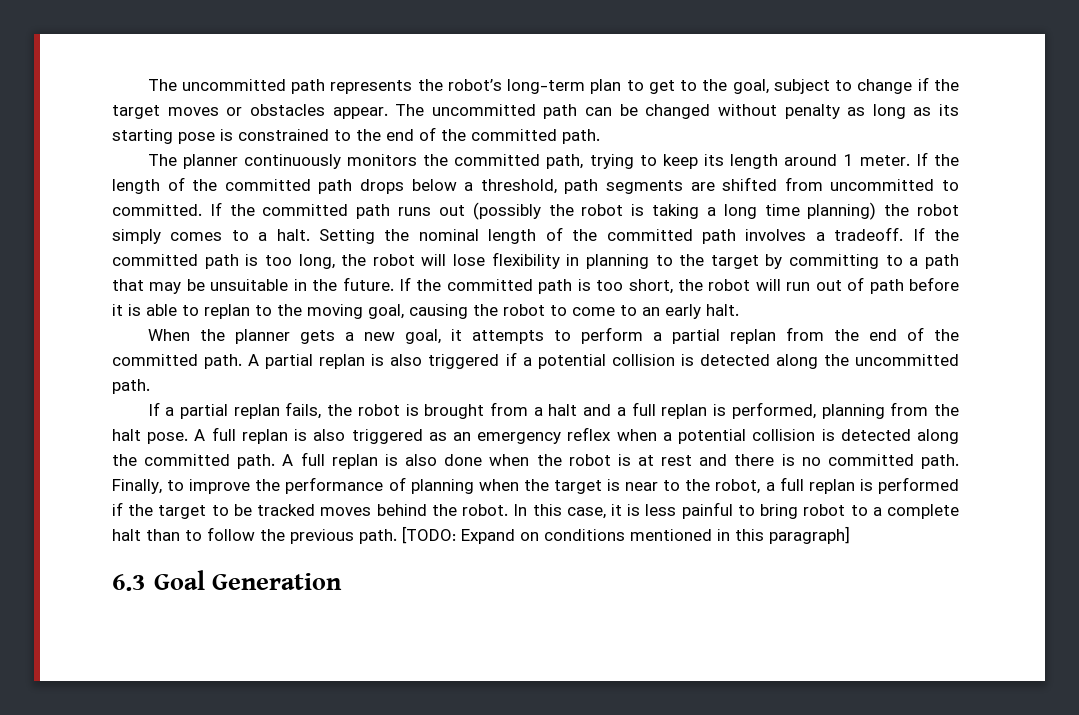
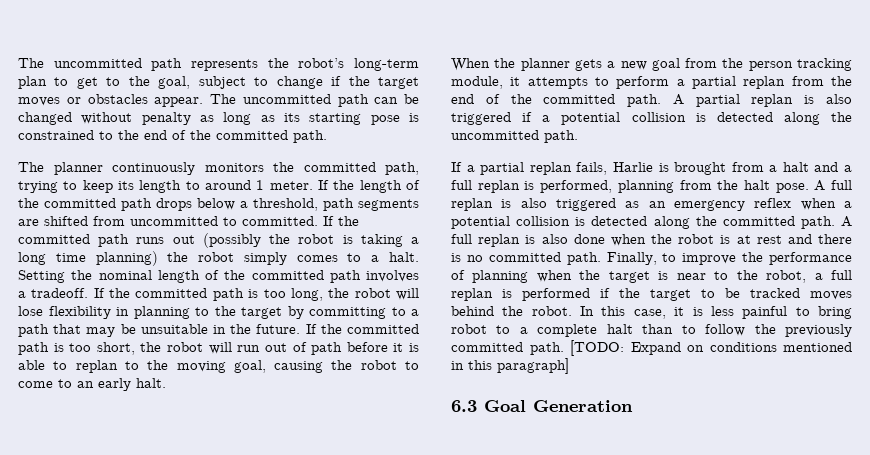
(779, 161) none -> [185,181,200,190] to
[404,329,441,344] goal, -> [651,58,852,71] [451,76,503,89] goal from the person tracking module,
[327,404,400,416] the robot -> [612,162,653,172] Harlie
[290,529,354,544] previous -> [785,324,852,337] [451,342,523,352] previously committed

